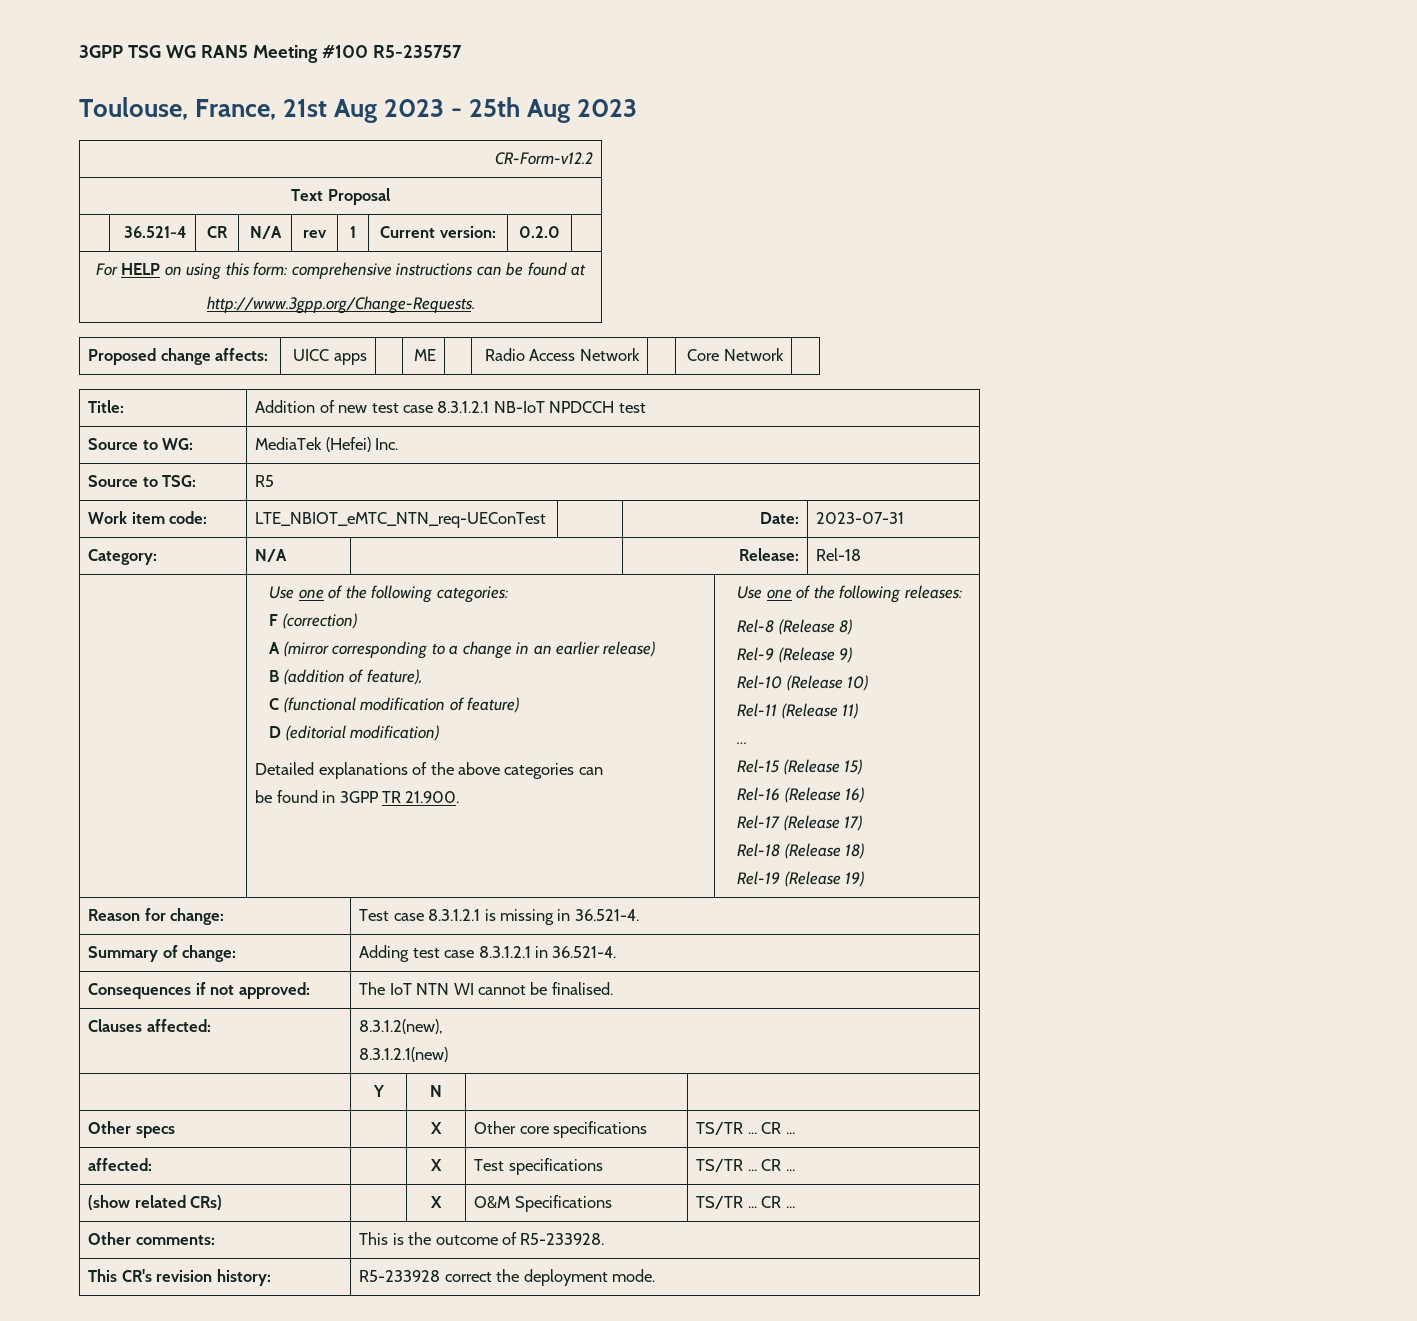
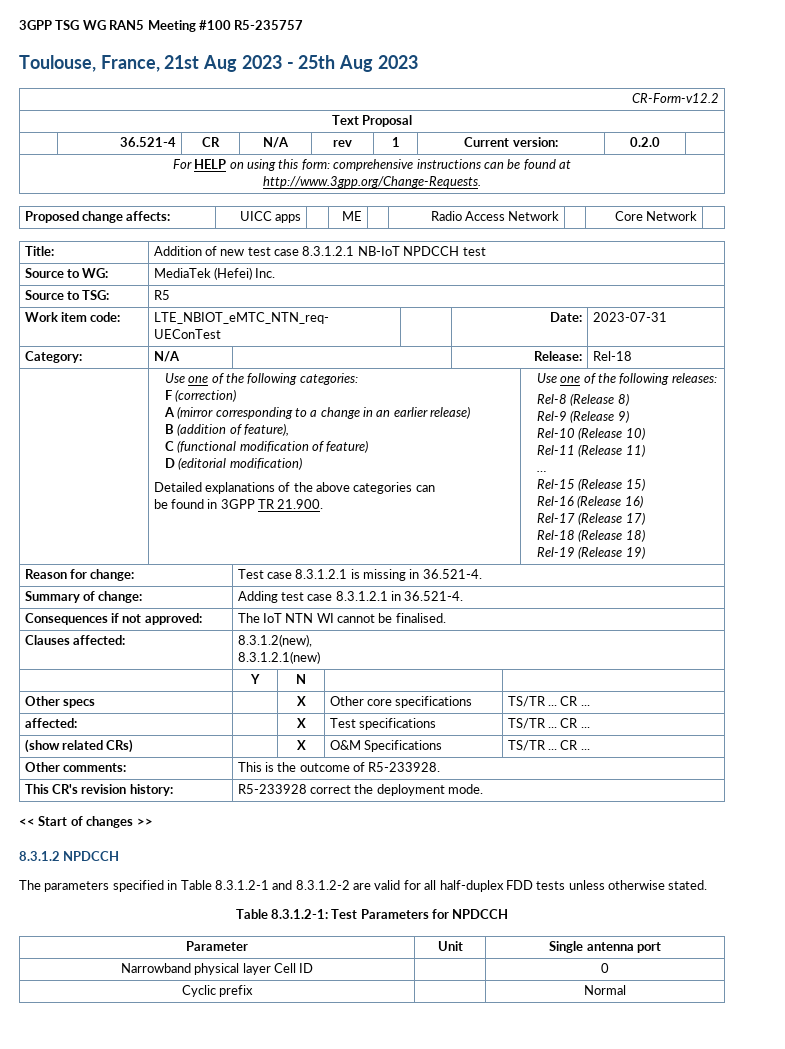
(656, 1275) none -> [19,816,153,828] [19,851,120,861] [19,880,708,892] [235,909,509,919] [186,941,248,951] [437,941,463,951] [549,941,661,953] [120,963,314,975] [601,963,609,973] [181,985,254,997] [584,985,626,995] // << Start of changes >> // 8.3.1.2 NPDCCH // The parameters specified in Table 8.3.1.2-1 and 8.3.1.2-2 are valid for all half-duplex FDD tests unless otherwise stated. // Table 8.3.1.2-1: Test Parameters for NPDCCH // Parameter | Unit | Single antenna port // Narrowband physical layer Cell ID | | 0 // Cyclic prefix | | Normal

